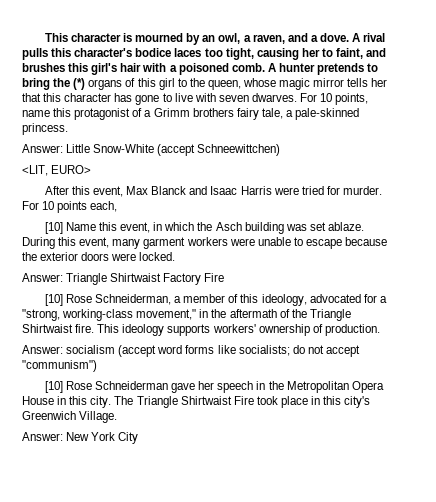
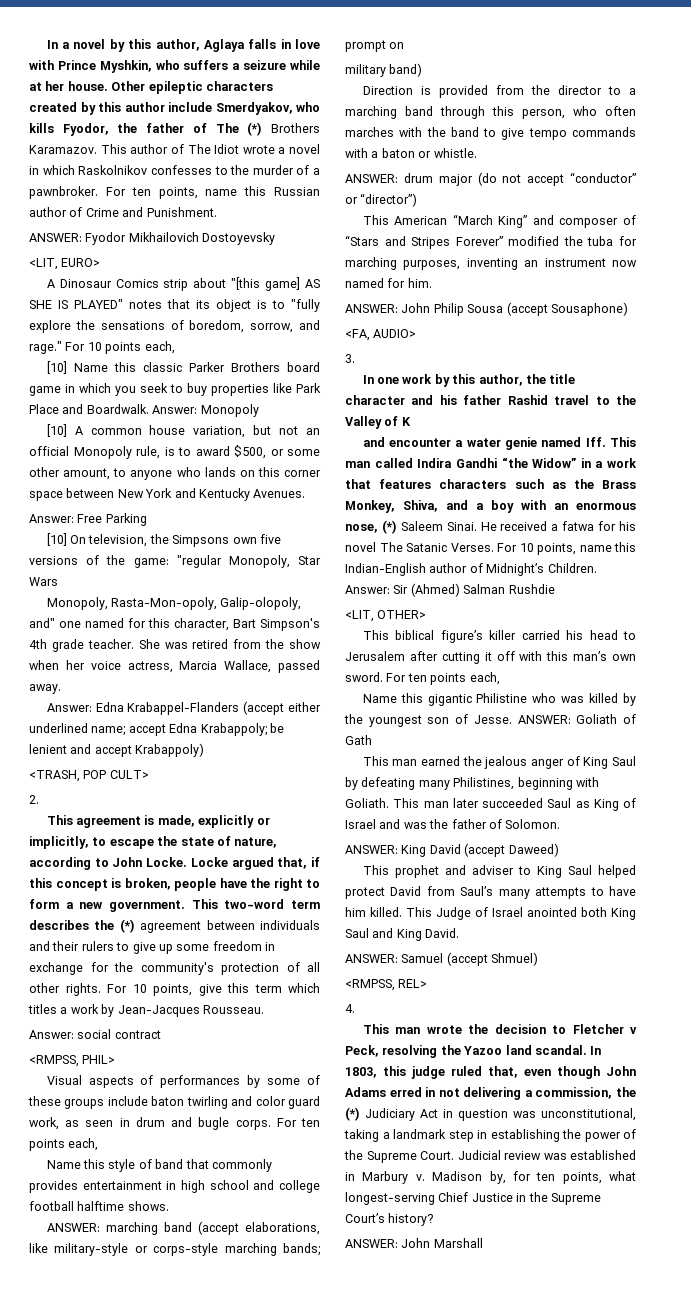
[44,33,386,45] [22,48,387,60] [22,63,379,75] [22,78,388,90] [22,93,369,105] [22,108,360,120] [22,123,68,135] [22,144,281,156] [22,165,92,176] [44,186,382,197] This character is mourned by an owl, a raven, and a dove. A rival pulls this character's bodice laces too tight, causing her to faint, and brushes this girl's hair with a poisoned comb. A hunter pretends to bring the (*) organs of this girl to the queen, whose magic mirror tells her that this character has gone to live with seven dwarves. For 10 points, name this protagonist of a Grimm brothers fairy tale, a pale-skinned princess. // Answer: Little Snow-White (accept Schneewittchen) // <LIT, EURO> // After this event, Max Blanck and Isaac Harris were tried for murder. -> [46,39,320,52] [29,60,320,73] [29,81,273,94] [29,102,320,115] [29,122,321,136] [29,144,320,154] [29,165,320,175] [29,186,320,199] [29,207,217,217] [29,232,276,245] [29,258,101,270] [46,277,320,291] [29,299,320,312] [29,320,321,333] [29,341,62,354] In a novel by this author, Aglaya falls in love with Prince Myshkin, who suffers a seizure while at her house. Other epileptic characters created by this author include Smerdyakov, who kills Fyodor, the father of The (*) Brothers Karamazov. This author of The Idiot wrote a novel in which Raskolnikov confesses to the murder of a pawnbroker. For ten points, name this Russian author of Crime and Punishment. // ANSWER: Fyodor Mikhailovich Dostoyevsky // <LIT, EURO> // A Dinosaur Comics strip about "[this game] AS SHE IS PLAYED" notes that its object is to "fully explore the sensations of boredom, sorrow, and rage."
[120,222,364,234] [22,237,388,249] [22,252,176,261] [22,273,225,285] [44,294,387,306] [22,309,351,321] [22,324,380,336] [22,345,360,357] [22,360,97,372] [44,381,384,393] [22,396,371,408] [22,411,118,423] [22,432,139,444] event, in which the Asch building was set ablaze. During this event, many garment workers were unable to escape because the exterior doors were locked. // Answer: Triangle Shirtwaist Factory Fire // [10] Rose Schneiderman, a member of this ideology, advocated for a "strong, working-class movement," in the aftermath of the Triangle Shirtwaist fire. This ideology supports workers' ownership of production. // Answer: socialism (accept word forms like socialists; do not accept "communism") // [10] Rose Schneiderman gave her speech in the Metropolitan Opera House in this city. The Triangle Shirtwaist Fire took place in this city's Greenwich Village. // Answer: New York City -> [142,362,320,372] [29,383,321,396] [29,404,259,417] [46,424,320,438] [29,445,320,459] [29,467,321,480] [29,488,306,501] [29,513,147,526] [46,533,281,547] [29,555,321,568] [29,577,58,586] [46,597,302,610] [29,618,320,631] [29,639,321,652] [29,660,320,673] [29,684,61,694] [46,701,322,715] [29,723,284,736] [29,743,205,757] [29,770,149,782] [29,795,39,804] [46,815,270,828] [29,836,278,849] [29,857,320,870] [29,878,320,891] [29,899,320,912] [29,919,320,933] [29,941,275,954] [29,962,320,975] [29,983,320,996] [28,1004,264,1017] [29,1029,161,1039] [29,1055,116,1067] [46,1075,320,1088] [28,1096,320,1109] [29,1117,321,1130] [29,1138,99,1151] [46,1159,272,1172] [29,1180,320,1193] [29,1201,169,1211] [46,1221,321,1235] [29,1243,320,1256] [345,40,405,52] [345,63,423,77] [362,85,636,98] [345,106,636,119] [345,127,636,140] [345,148,477,158] [345,172,636,186] [345,193,418,207] [362,214,636,228] [345,235,637,249] [345,257,637,270] [345,278,432,288] [345,302,628,316] [345,329,417,341] [345,354,355,363] [362,374,576,387] [345,395,636,405] [345,416,411,429] [362,437,636,450] [345,457,637,468] [345,479,636,489] [345,500,636,513] [345,520,636,534] [345,542,636,555] [345,563,597,576] [345,583,555,597] [345,610,427,622] [362,630,636,643] [345,651,636,664] [345,672,500,685] [362,693,636,706] [344,714,636,727] [345,735,372,745] [362,756,636,769] [345,777,599,790] [345,798,636,811] [345,819,561,829] [345,843,559,857] [362,865,636,878] [345,886,636,899] [345,907,636,920] [345,928,460,941] [345,952,539,966] [345,979,428,991] [345,1004,355,1013] [362,1024,637,1034] [345,1045,602,1058] [345,1066,636,1079] [345,1087,636,1100] [345,1107,636,1121] [344,1129,636,1142] [344,1150,636,1163] [345,1171,636,1184] [345,1192,601,1205] [345,1213,434,1226] [345,1238,483,1248] classic Parker Brothers board game in which you seek to buy properties like Park Place and Boardwalk. Answer: Monopoly // [10] A common house variation, but not an official Monopoly rule, is to award $500, or some other amount, to anyone who lands on this corner space between New York and Kentucky Avenues. // Answer: Free Parking // [10] On television, the Simpsons own five versions of the game: "regular Monopoly, Star Wars // Monopoly, Rasta-Mon-opoly, Galip-olopoly, and" one named for this character, Bart Simpson's 4th grade teacher. She was retired from the show when her voice actress, Marcia Wallace, passed away. // Answer: Edna Krabappel-Flanders (accept either underlined name; accept Edna Krabappoly; be lenient and accept Krabappoly) // <TRASH, POP CULT> // 2. // This agreement is made, explicitly or implicitly, to escape the state of nature, according to John Locke. Locke argued that, if this concept is broken, people have the right to form a new government. This two-word term describes the (*) agreement between individuals and their rulers to give up some freedom in exchange for the community's protection of all other rights. For 10 points, give this term which titles a work by Jean-Jacques Rousseau. // Answer: social contract // <RMPSS, PHIL> // Visual aspects of performances by some of these groups include baton twirling and color guard work, as seen in drum and bugle corps. For ten points each, // Name this style of band that commonly provides entertainment in high school and college football halftime shows. // ANSWER: marching band (accept elaborations, like military-style or corps-style marching bands; prompt on // military band) // Direction is provided from the director to a marching band through this person, who often marches with the band to give tempo commands with a baton or whistle. // ANSWER: drum major (do not accept “conductor” or “director”) // This American “March King” and composer of “Stars and Stripes Forever” modified the tuba for marching purposes, inventing an instrument now named for him. // ANSWER: John Philip Sousa (accept Sousaphone) // <FA, AUDIO> // 3. // In one work by this author, the title character and his father Rashid travel to the Valley of K // and encounter a water genie named Iff. This man called Indira Gandhi “the Widow” in a work that features characters such as the Brass Monkey, Shiva, and a boy with an enormous nose, (*) Saleem Sinai. He received a fatwa for his novel The Satanic Verses. For 10 points, name this Indian-English author of Midnight’s Children. Answer: Sir (Ahmed) Salman Rushdie // <LIT, OTHER> // This biblical figure’s killer carried his head to Jerusalem after cutting it off with this man’s own sword. For ten points each, // Name this gigantic Philistine who was killed by the youngest son of Jesse. ANSWER: Goliath of Gath // This man earned the jealous anger of King Saul by defeating many Philistines, beginning with Goliath. This man later succeeded Saul as King of Israel and was the father of Solomon. // ANSWER: King David (accept Daweed) // This prophet and adviser to King Saul helped protect David from Saul’s many attempts to have him killed. This Judge of Israel anointed both King Saul and King David. // ANSWER: Samuel (accept Shmuel) // <RMPSS, REL> // 4. // This man wrote the decision to Fletcher v Peck, resolving the Yazoo land scandal. In 1803, this judge ruled that, even though John Adams erred in not delivering a commission, the (*) Judiciary Act in question was unconstitutional, taking a landmark step in establishing the power of the Supreme Court. Judicial review was established in Marbury v. Madison by, for ten points, what longest-serving Chief Justice in the Supreme Court’s history? // ANSWER: John Marshall

